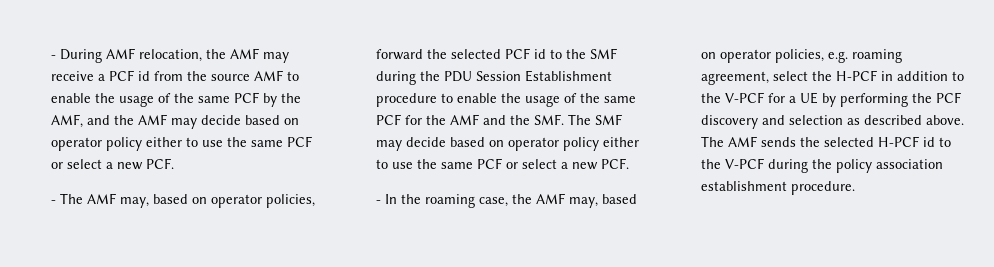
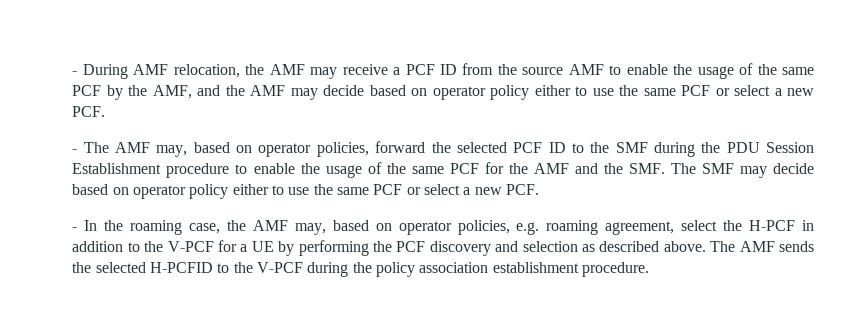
[137,71,150,81] id -> [439,64,457,75] ID
[533,49,546,59] id -> [548,142,566,153] ID
[877,136,935,147] H-PCF id -> [150,262,214,273] H-PCFID

